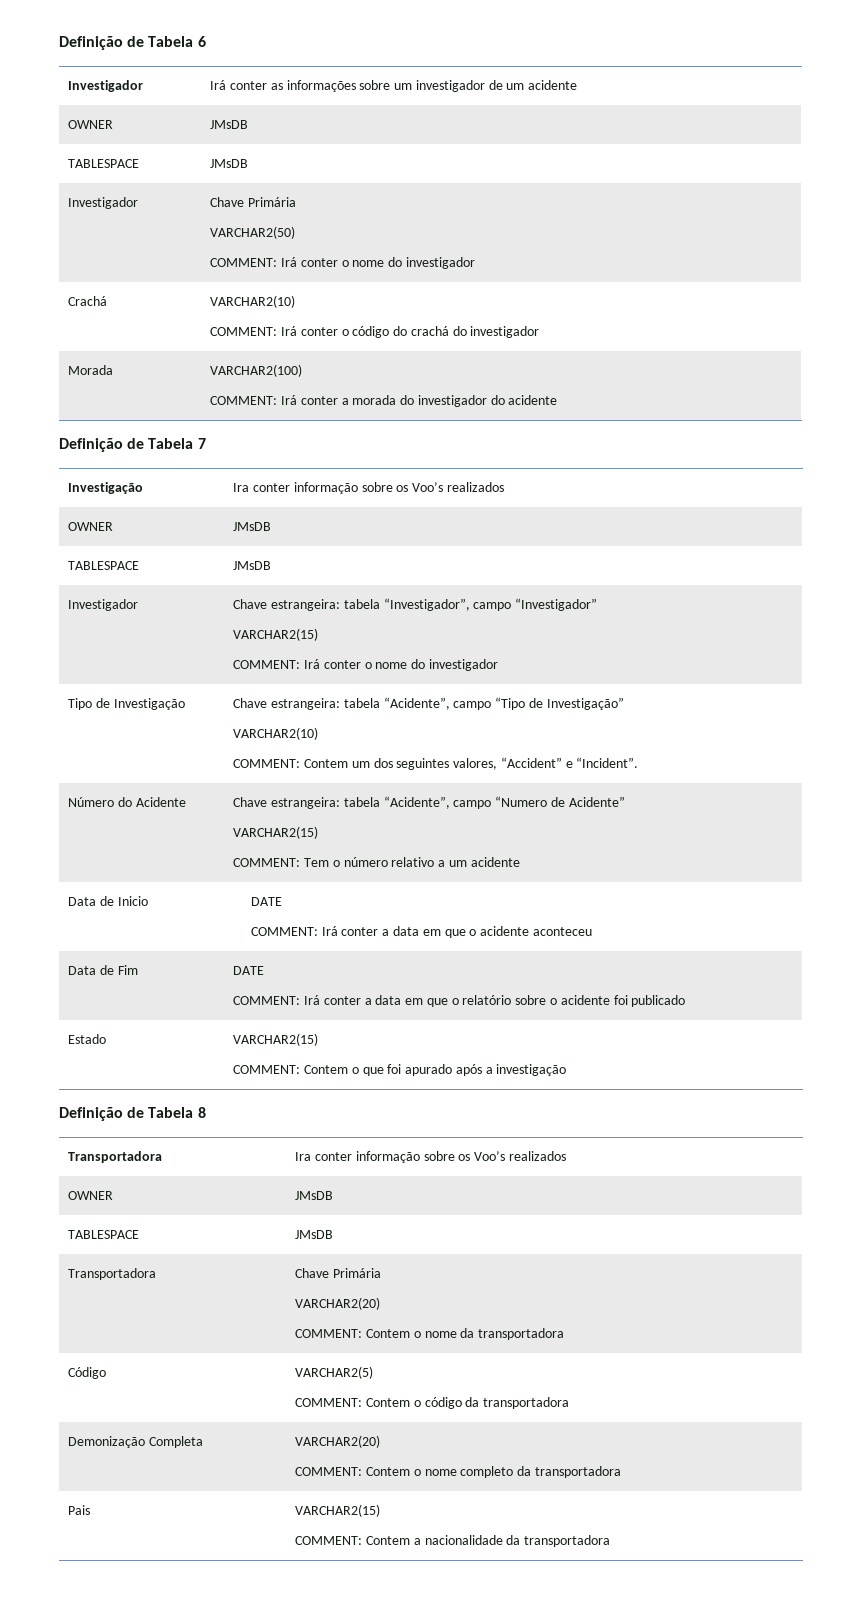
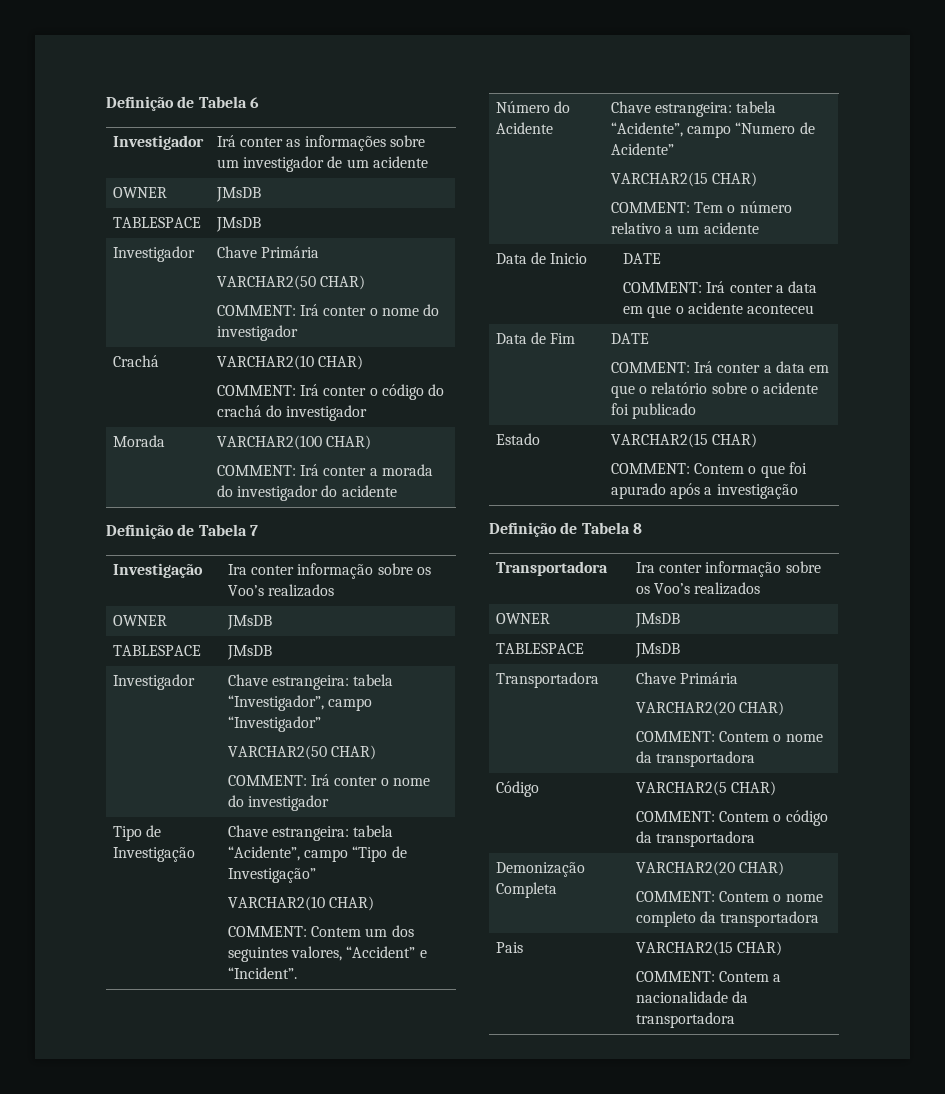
[210,226,296,239] VARCHAR2(50) -> [216,275,366,290] VARCHAR2(50 CHAR)
[210,295,296,308] VARCHAR2(10) -> [216,355,364,370] VARCHAR2(10 CHAR)
[210,364,303,377] VARCHAR2(100) -> [216,435,372,450] VARCHAR2(100 CHAR)
[233,628,319,641] VARCHAR2(15) -> [227,745,377,760] VARCHAR2(50 CHAR)
[233,727,319,740] VARCHAR2(10) -> [227,896,375,911] VARCHAR2(10 CHAR)
[233,826,319,839] VARCHAR2(15) -> [610,172,758,187] VARCHAR2(15 CHAR)
[233,1033,319,1046] VARCHAR2(15) -> [610,433,758,448] VARCHAR2(15 CHAR)
[295,1297,381,1310] VARCHAR2(20) -> [635,701,785,716] VARCHAR2(20 CHAR)
[295,1366,374,1379] VARCHAR2(5) -> [635,781,777,796] VARCHAR2(5 CHAR)
[295,1435,381,1448] VARCHAR2(20) -> [635,861,785,876] VARCHAR2(20 CHAR)
[295,1504,381,1517] VARCHAR2(15) -> [635,941,783,956] VARCHAR2(15 CHAR)

